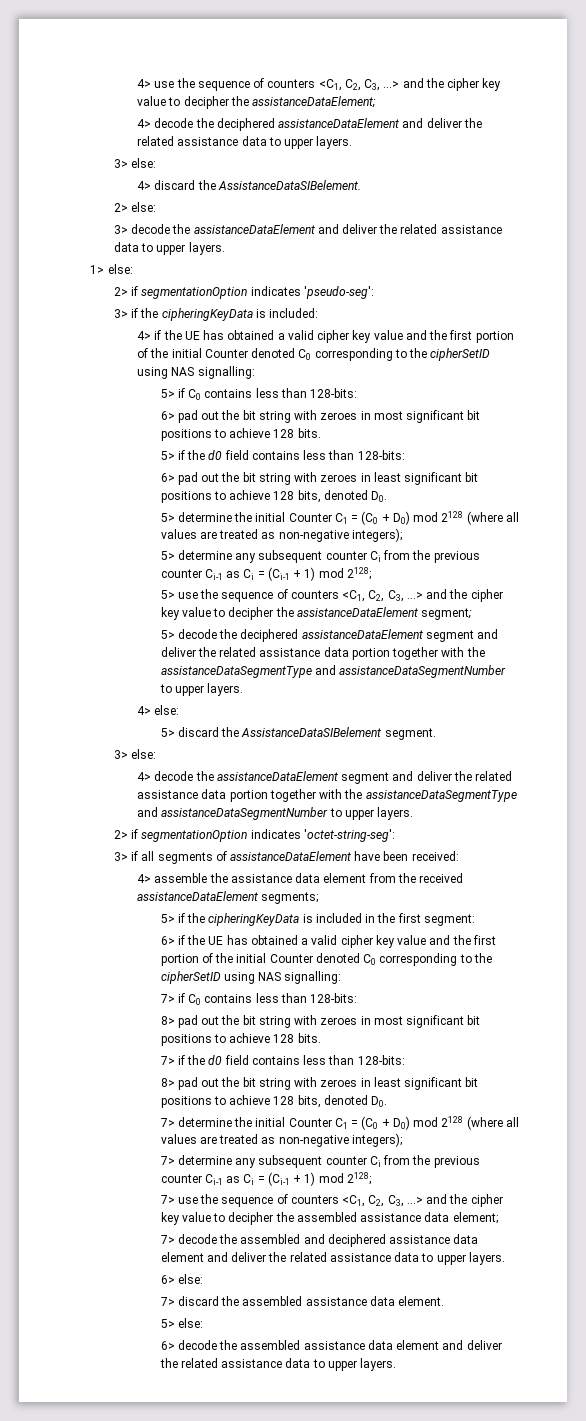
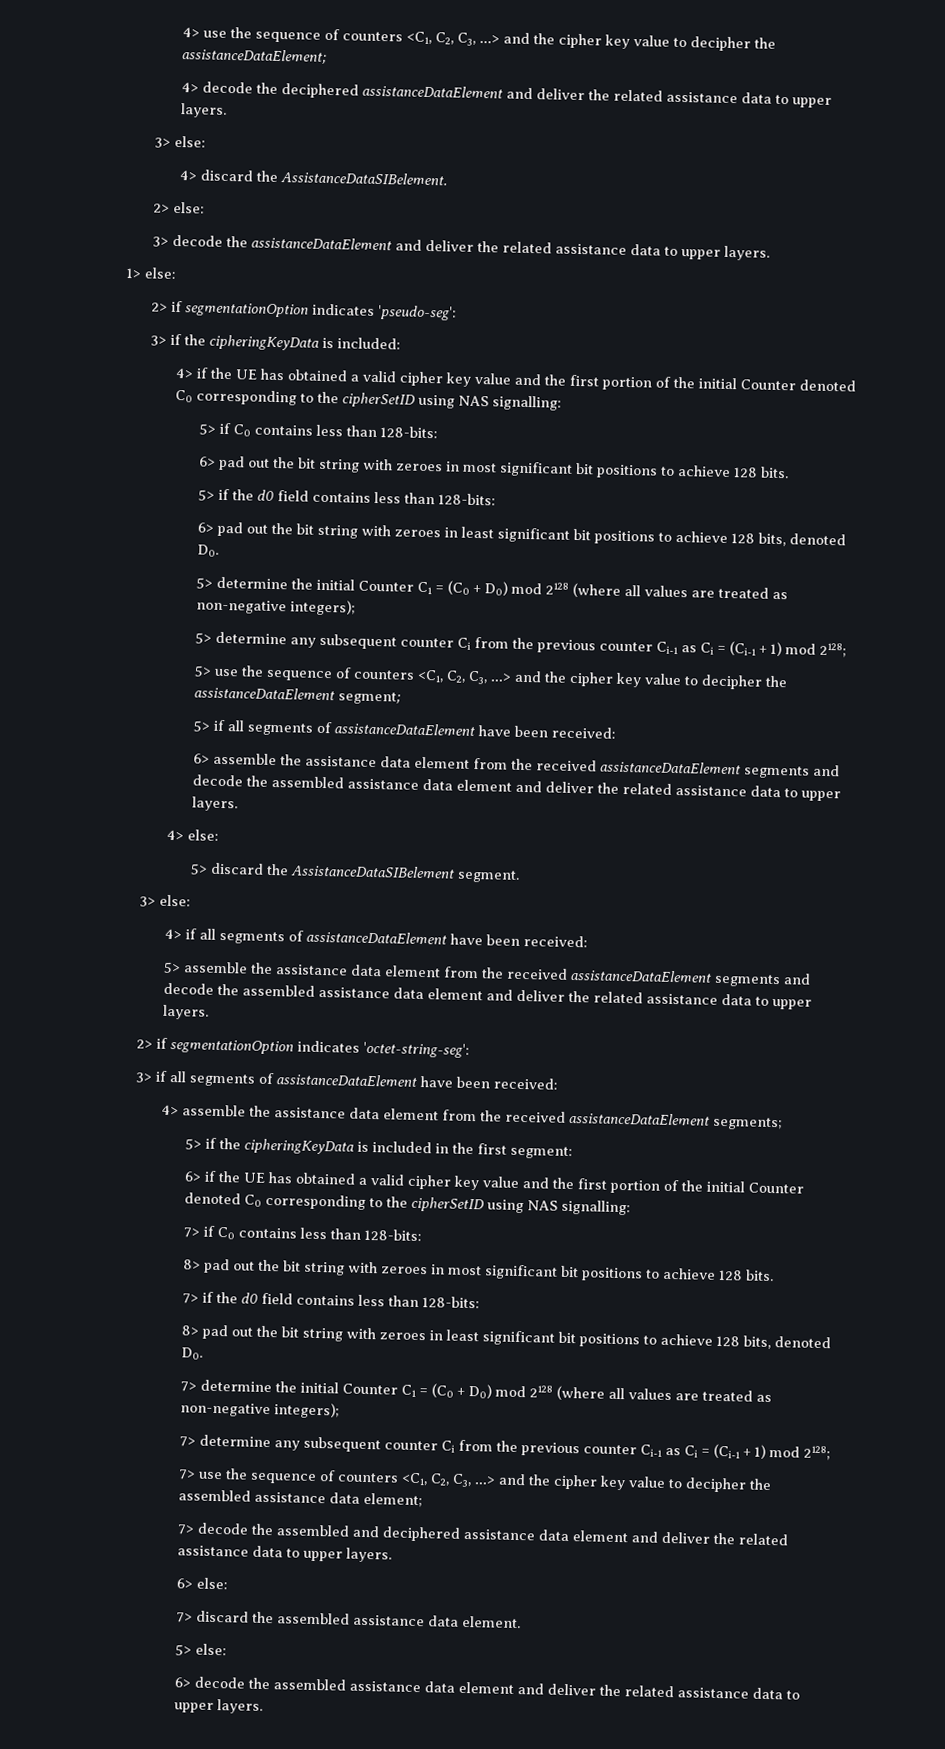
[177,629,499,642] [160,647,485,660] [160,665,507,678] decode the deciphered assistanceDataElement segment and deliver the related assistance data portion together with the assistanceDataSegmentType and assistanceDataSegmentNumber -> [213,719,617,739] [193,752,841,779] [192,774,782,798] if all segments of assistanceDataElement have been received: // 6> assemble the assistance data element from the received assistanceDataElement segments and decode the assembled assistance data element and deliver the related assistance data
[154,771,513,784] [137,789,517,802] [137,807,329,820] decode the assistanceDataElement segment and deliver the related assistance data portion together with the assistanceDataSegmentType and assistanceDataSegmentNumber -> [184,928,588,948] [162,961,811,988] [162,982,752,1006] if all segments of assistanceDataElement have been received: // 5> assemble the assistance data element from the received assistanceDataElement segments and decode the assembled assistance data element and deliver the related assistance data

